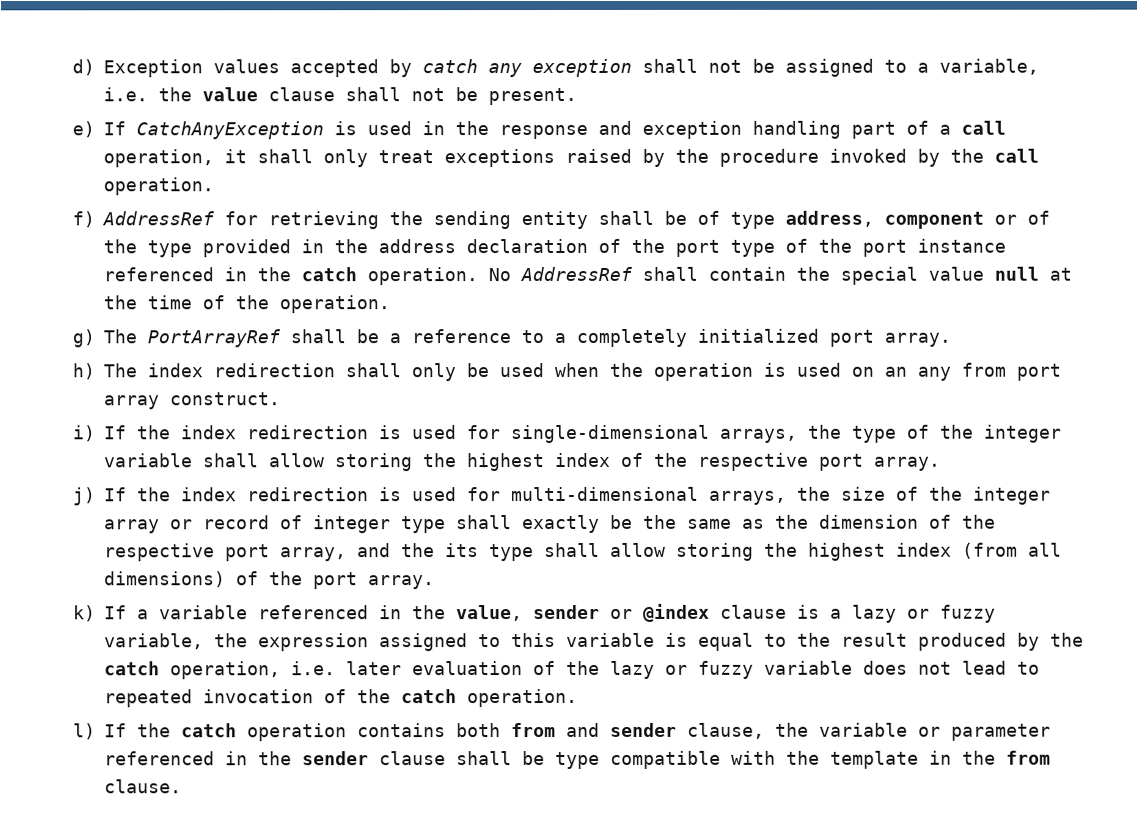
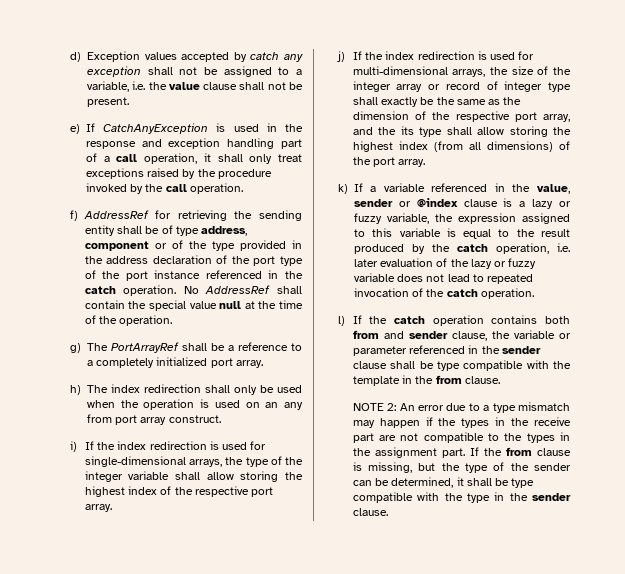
(183, 786) none -> [352,402,570,413] [352,417,571,428] [352,432,570,443] [352,447,571,458] [352,462,571,473] [352,477,535,488] [352,492,571,503] [352,508,388,516] // NOTE 2: An error due to a type mismatch may happen if the types in the receive part are not compatible to the types in the assignment part. If the from clause is missing, but the type of the sender can be determined, it shall be type compatible with the type in the sender clause.

